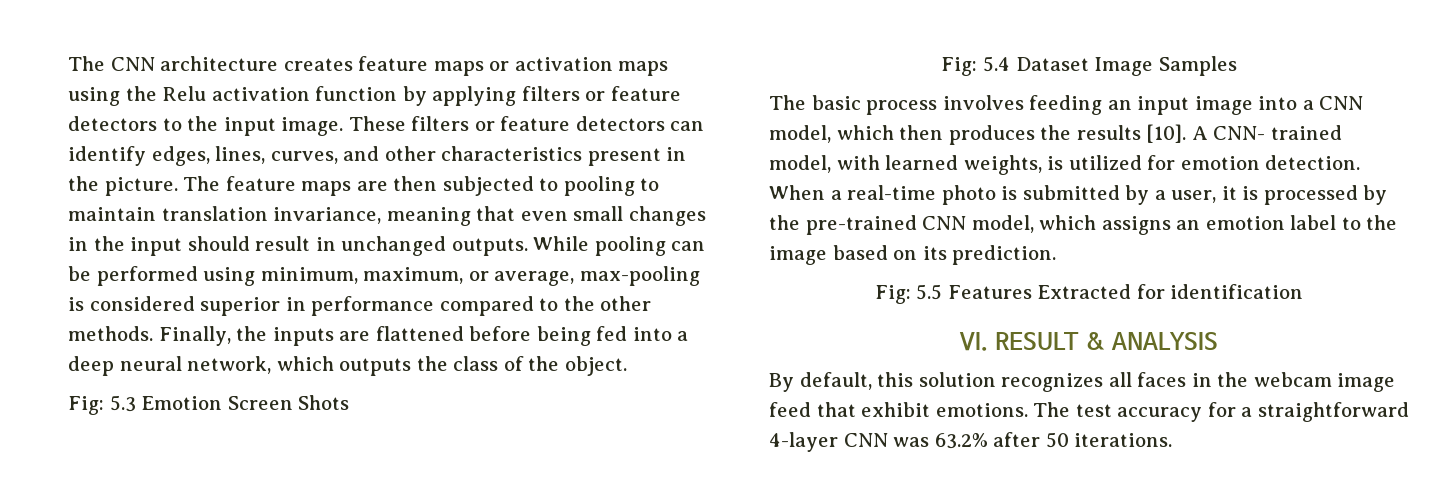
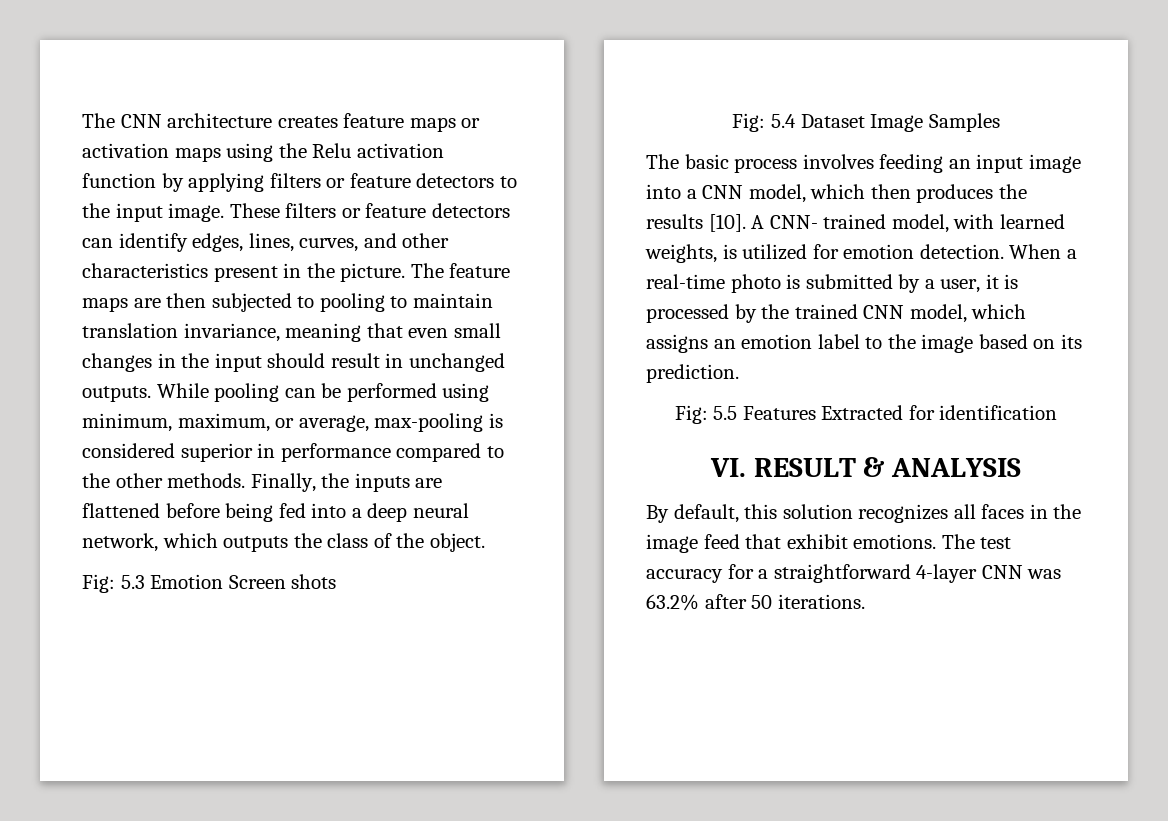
[298,395,350,410] Shots -> [291,574,337,589] shots
[805,215,917,235] pre-trained -> [794,304,858,319] trained
[1253,372,1332,387] webcam -> (1082, 511) none

